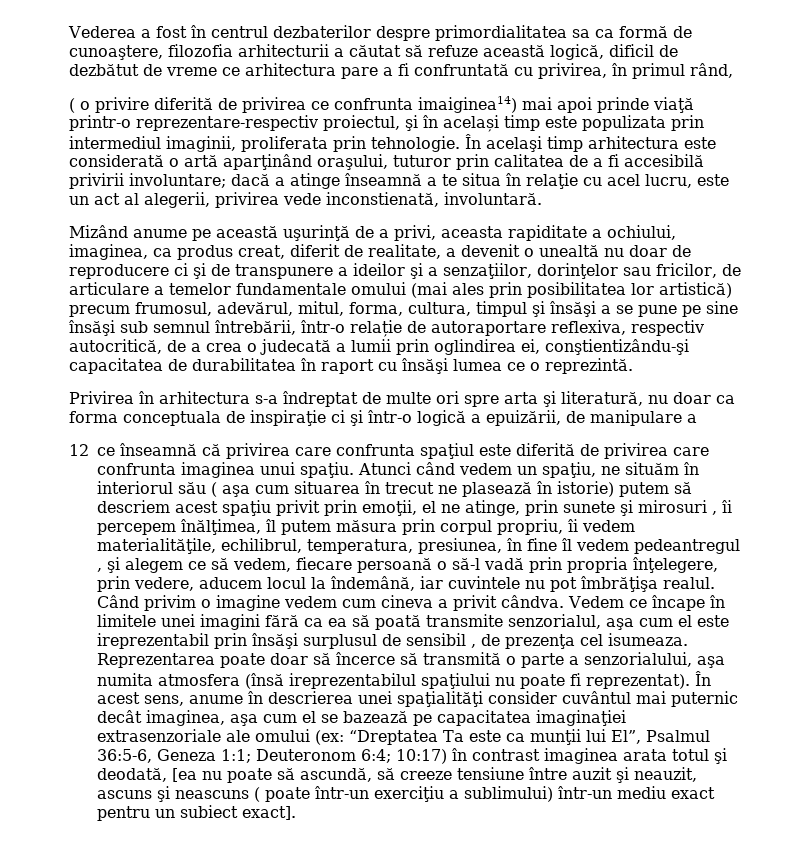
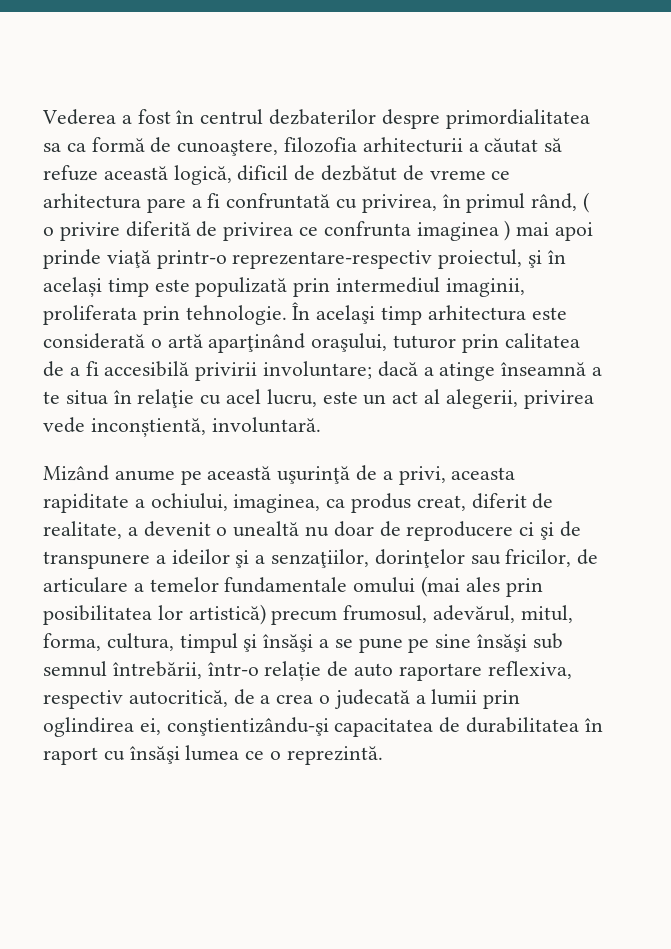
(733, 70) // -> (578, 202) none
[418,96,517,113] imaiginea14) -> [416,220,511,241] imaginea )
[582,115,666,131] populizata -> [195,277,288,297] populizată
[326,192,439,207] inconstienată, -> [90,418,206,437] inconștientă,
[431,321,546,336] autoraportare -> [354,663,482,681] auto raportare
[69,391,735,407] [69,410,697,426] [69,443,709,459] [97,462,699,478] [97,481,692,497] [97,500,732,516] [97,519,635,535] [97,538,740,554] [97,557,718,573] [97,576,715,592] [97,595,725,611] [97,614,729,630] [97,633,688,649] [97,652,725,668] [97,671,711,689] [97,691,738,707] [97,710,626,726] [97,729,710,745] [97,748,727,764] [97,767,697,783] [97,786,715,802] [97,805,296,821] // Privirea în arhitectura s-a îndreptat de multe ori spre arta şi literatură, nu doar ca forma conceptuala de inspiraţie ci şi într-o logică a epuizării, de manipulare a // 12 ce înseamnă că privirea care confrunta spaţiul este diferită de privirea care confrunta imaginea unui spaţiu. Atunci când vedem un spaţiu, ne situăm în interiorul său ( aşa cum situarea în trecut ne plasează în istorie) putem să descriem acest spaţiu privit prin emoţii, el ne atinge, prin sunete şi mirosuri , îi percepem înălţimea, îl putem măsura prin corpul propriu, îi vedem materialităţile, echilibrul, temperatura, presiunea, în fine îl vedem pedeantregul , şi alegem ce să vedem, fiecare persoană o să-l vadă prin propria înţelegere, prin vedere, aducem locul la îndemână, iar cuvintele nu pot îmbrăţişa realul. Când privim o imagine vedem cum cineva a privit cândva. Vedem ce încape în limitele unei imagini fără ca ea să poată transmite senzorialul, aşa cum el este ireprezentabil prin însăşi surplusul de sensibil , de prezenţa cel isumeaza. Reprezentarea poate doar să încerce să transmită o parte a senzorialului, aşa numita atmosfera (însă ireprezentabilul spaţiului nu poate fi reprezentat). În acest sens, anume în descrierea unei spaţialităţi consider cuvântul mai puternic decât imaginea, aşa cum el se bazează pe capacitatea imaginaţiei extrasenzoriale ale omului (ex: “Dreptatea Ta este ca munţii lui El”, Psalmul 36:5-6, Geneza 1:1; Deuteronom 6:4; 10:17) în contrast imaginea arata totul şi deodată, [ea nu poate să ascundă, să creeze tensiune între auzit şi neauzit, ascuns şi neascuns ( poate într-un exerciţiu a sublimului) într-un mediu exact pentru un subiect exact]. -> (383, 755) none

